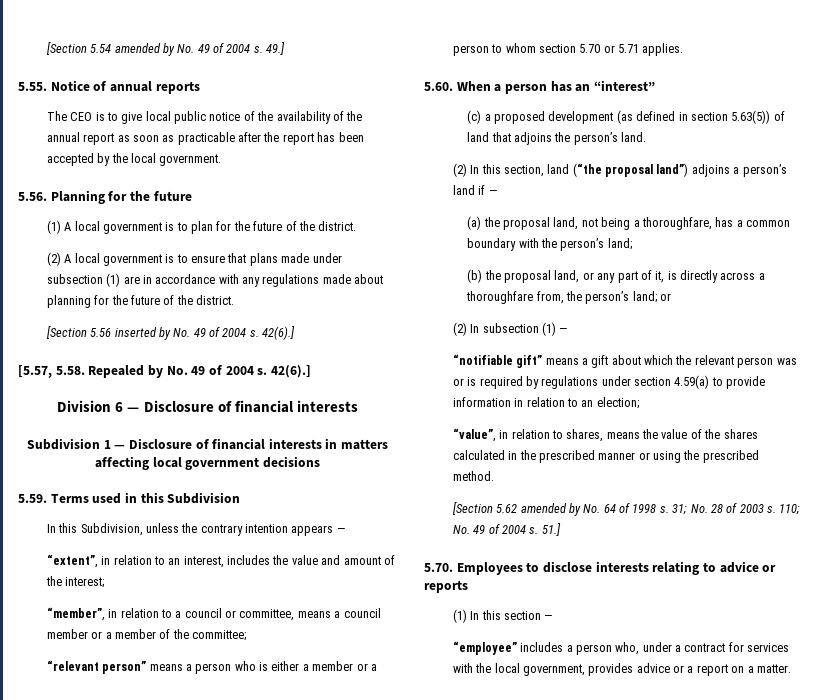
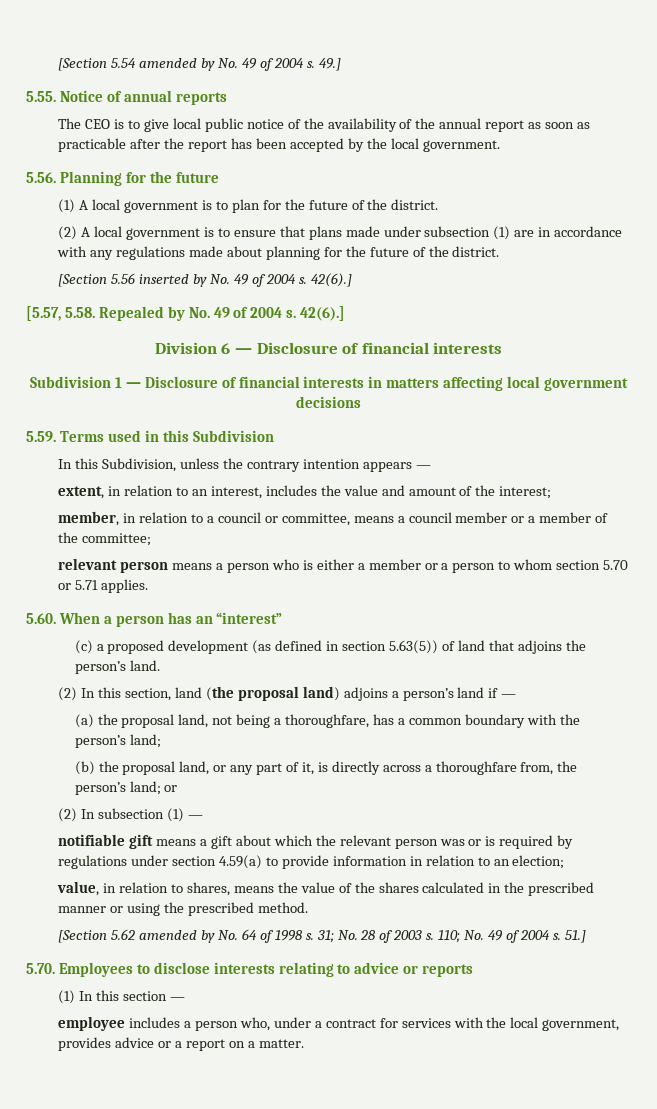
[46,554,98,568] “extent”, -> [58,486,105,499] extent,
[46,607,105,621] “member”, -> [58,511,120,526] member,
[46,660,147,674] “relevant person” -> [58,558,169,573] relevant person
[572,163,689,177] (“the proposal land”) -> [205,686,340,701] (the proposal land)
[452,354,543,368] “notifiable gift” -> [58,834,154,849] notifiable gift
[452,428,496,442] “value”, -> [57,881,100,896] value,
[452,641,517,655] “employee” -> [58,1016,126,1031] employee

